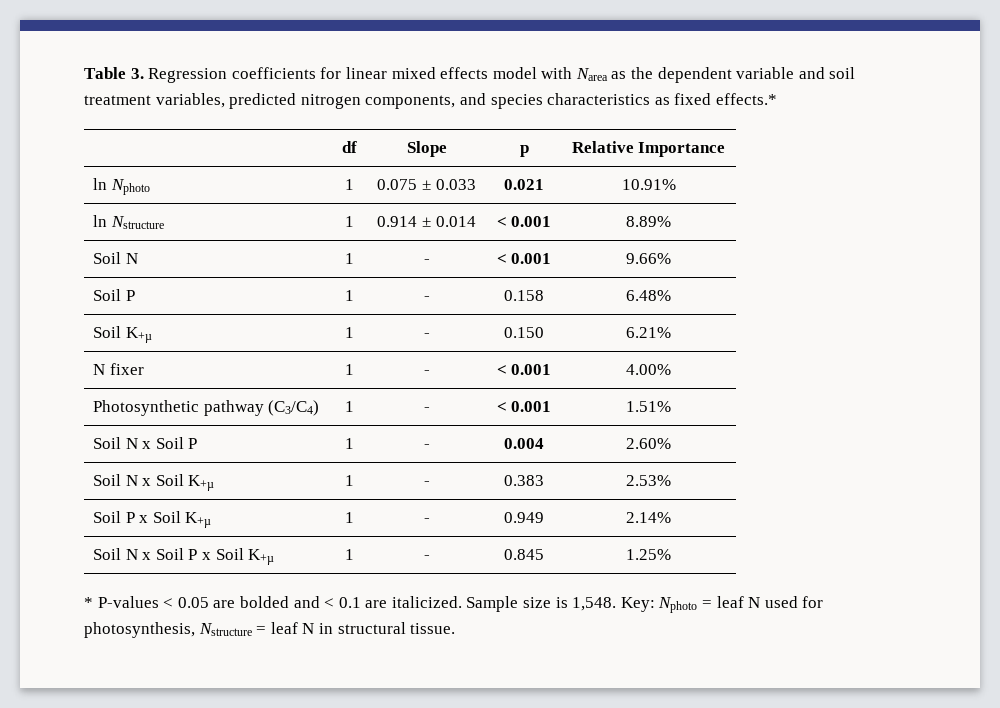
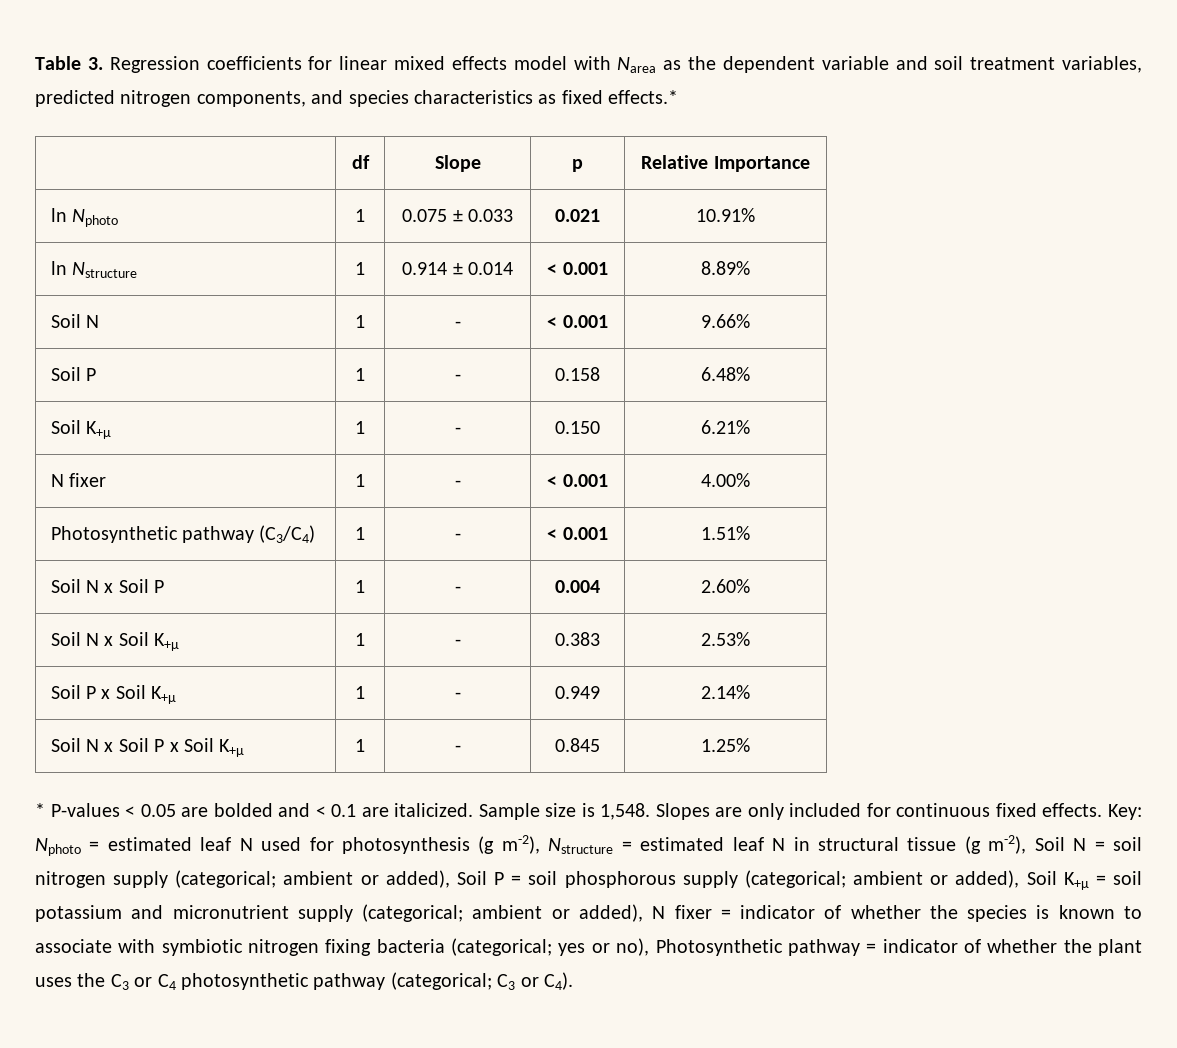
(617, 604) none -> [655,803,1103,820] Slopes are only included for continuous fixed effects.
(713, 604) none -> [107,837,192,851] estimated
[84,622,195,638] photosynthesis, -> [342,835,540,854] photosynthesis (g m-2),
(267, 630) none -> [640,837,725,851] estimated
[410,623,456,634] tissue. -> [907,835,1142,854] [35,870,1142,890] [35,904,1143,922] [35,938,1143,956] [35,972,573,990] tissue (g m-2), Soil N = soil nitrogen supply (categorical; ambient or added), Soil P = soil phosphorous supply (categorical; ambient or added), Soil K+µ = soil potassium and micronutrient supply (categorical; ambient or added), N fixer = indicator of whether the species is known to associate with symbiotic nitrogen fixing bacteria (categorical; yes or no), Photosynthetic pathway = indicator of whether the plant uses the C3 or C4 photosynthetic pathway (categorical; C3 or C4).

